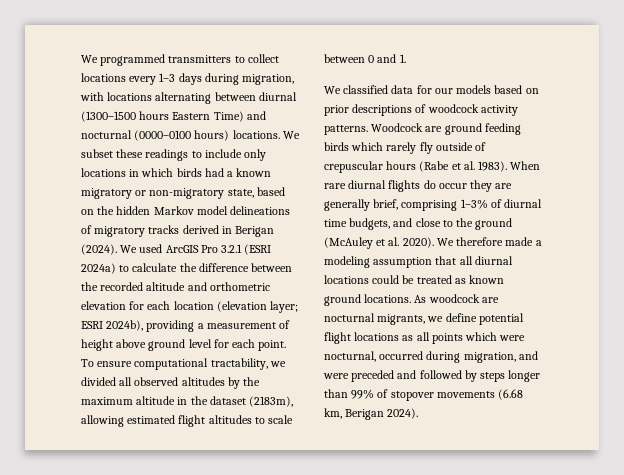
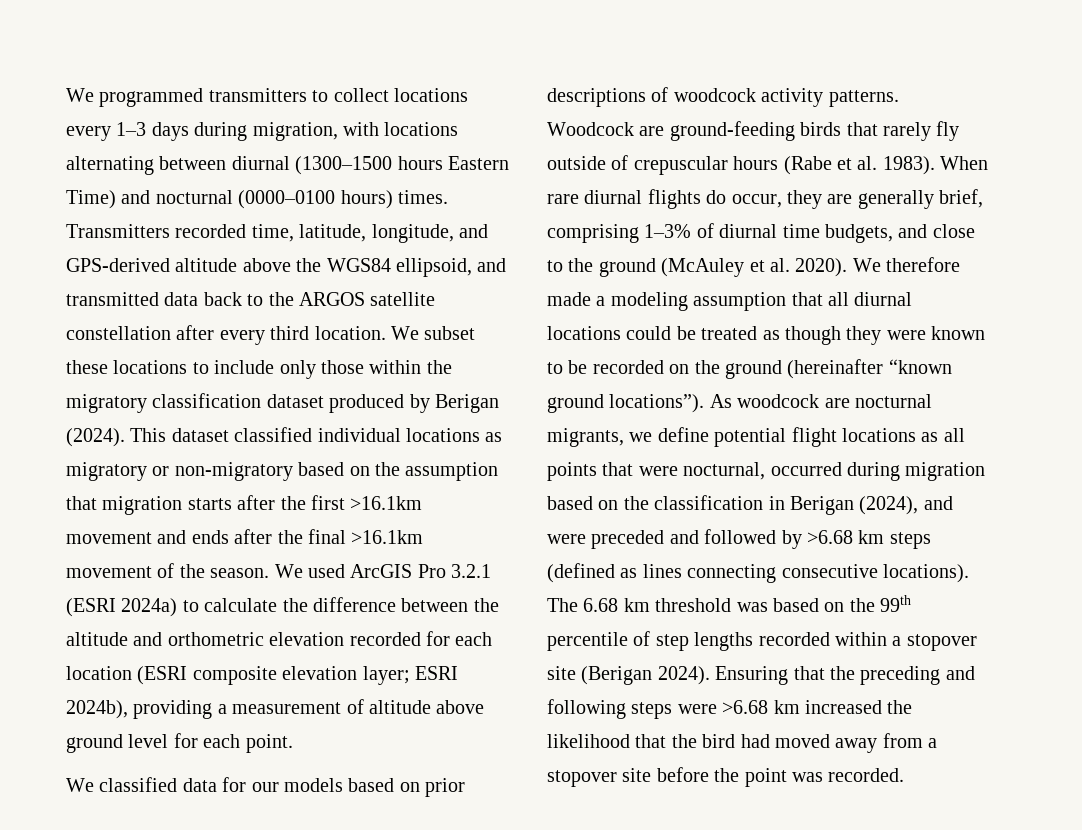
[232,130,280,139] locations. -> [398,190,448,204] [66,224,488,243] [66,258,507,277] [66,292,436,306] [66,325,386,345] times. Transmitters recorded time, latitude, longitude, and GPS-derived altitude above the WGS84 ellipsoid, and transmitted data back to the ARGOS satellite constellation after every third location.
[145,149,189,161] readings -> [113,360,188,374] locations
[81,168,272,177] locations in which birds had a known -> [321,360,452,374] [66,393,499,413] [66,427,503,447] those within the migratory classification dataset produced by Berigan (2024). This dataset classified individual locations as
[227,187,285,198] [81,206,291,215] [81,225,275,237] [81,244,117,255] state, based on the hidden Markov model delineations of migratory tracks derived in Berigan (2024). -> [298,462,499,481] [66,495,423,515] [66,529,424,544] [66,563,270,578] based on the assumption that migration starts after the first >16.1km movement and ends after the final >16.1km movement of the season.
[100,282,144,291] recorded -> (499, 605) none
(126, 305) none -> [349,632,421,646] recorded
[216,301,267,312] (elevation -> [137,666,358,685] (ESRI composite elevation
[81,339,113,351] height -> [369,700,431,714] altitude
[81,358,286,370] [81,377,261,389] [81,396,294,407] [81,415,294,427] [324,54,406,63] To ensure computational tractability, we divided all observed altitudes by the maximum altitude in the dataset (2183m), allowing estimated flight altitudes to scale between 0 and 1. -> (293, 743) none
[444,123,521,135] [324,142,384,151] ground feeding birds which -> [669,121,878,141] ground-feeding birds that
[438,183,467,189] occur -> [731,194,782,208] occur,
[469,275,505,284] [324,294,412,306] known ground locations. -> [785,326,986,345] [547,359,952,379] [547,394,705,413] though they were known to be recorded on the ground (hereinafter “known ground locations”).
[465,332,498,341] which -> [602,462,634,476] that
[463,352,516,363] migration, -> [905,462,986,481] [547,495,919,515] migration based on the classification in Berigan (2024),
[480,370,541,382] [324,389,524,401] [324,408,419,420] steps longer than 99% of stopover movements (6.68 km, Berigan 2024). -> [807,530,931,549] [547,563,969,583] [547,595,912,612] [547,631,977,651] [547,666,975,685] [547,699,913,719] [547,733,938,753] [547,767,905,787] >6.68 km steps (defined as lines connecting consecutive locations). The 6.68 km threshold was based on the 99th percentile of step lengths recorded within a stopover site (Berigan 2024). Ensuring that the preceding and following steps were >6.68 km increased the likelihood that the bird had moved away from a stopover site before the point was recorded.

